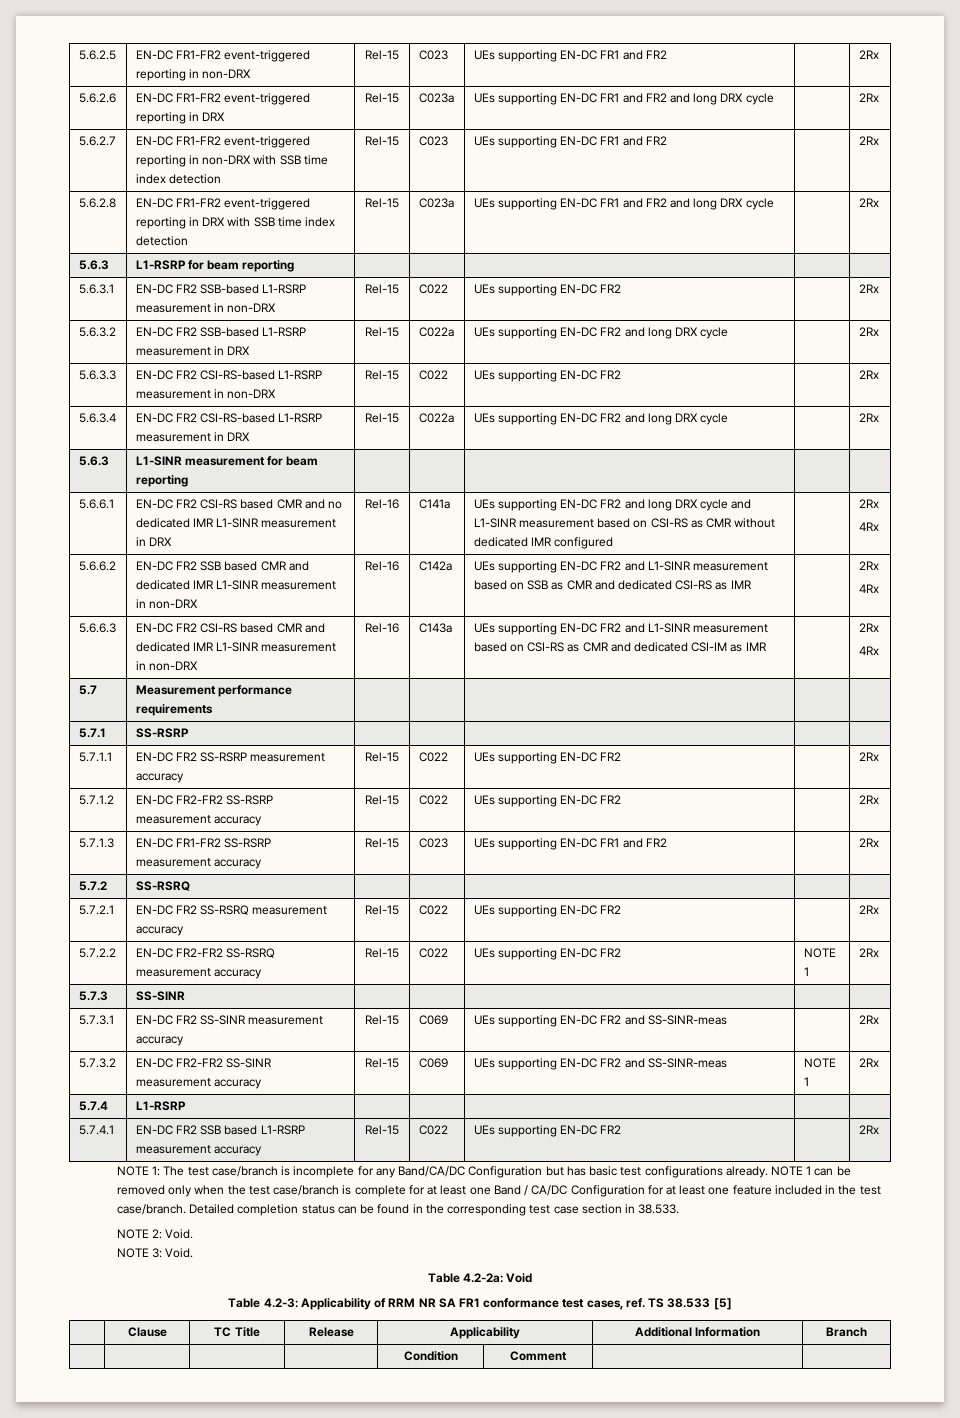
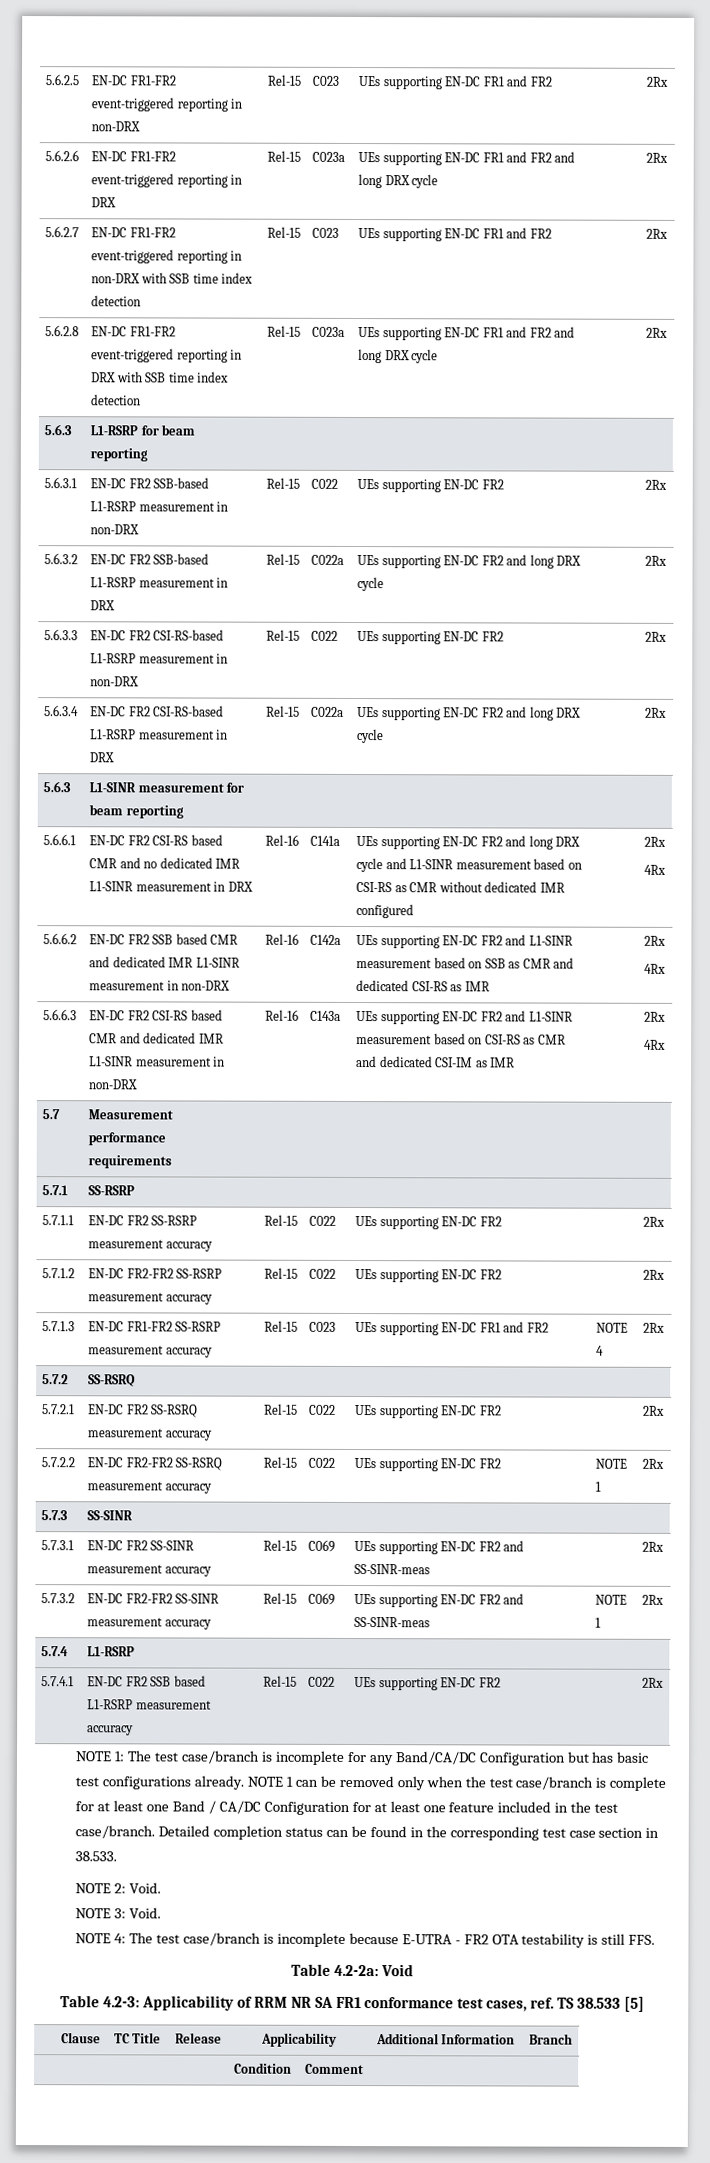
(667, 842) none -> [596,1322,629,1333] [596,1345,605,1356] NOTE 4
(194, 1253) none -> [75,1932,656,1948] // NOTE 4: The test case/branch is incomplete because E-UTRA - FR2 OTA testability is still FFS.

